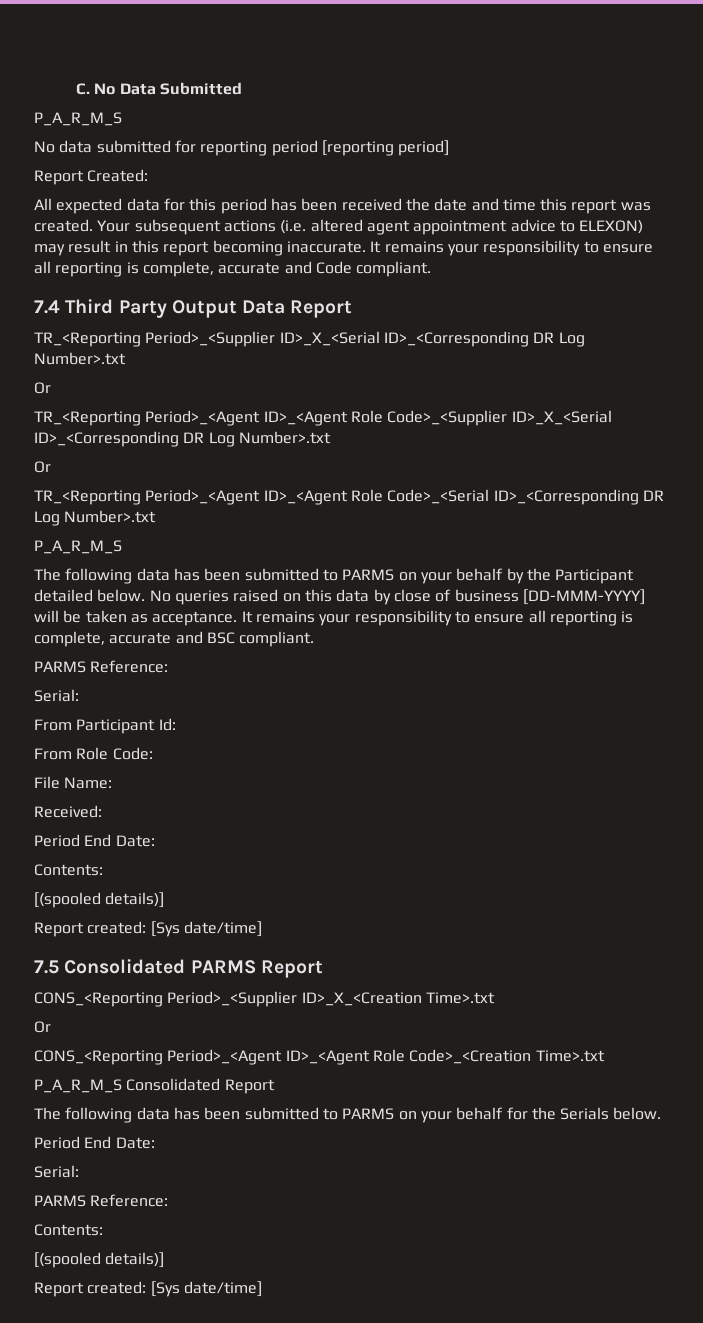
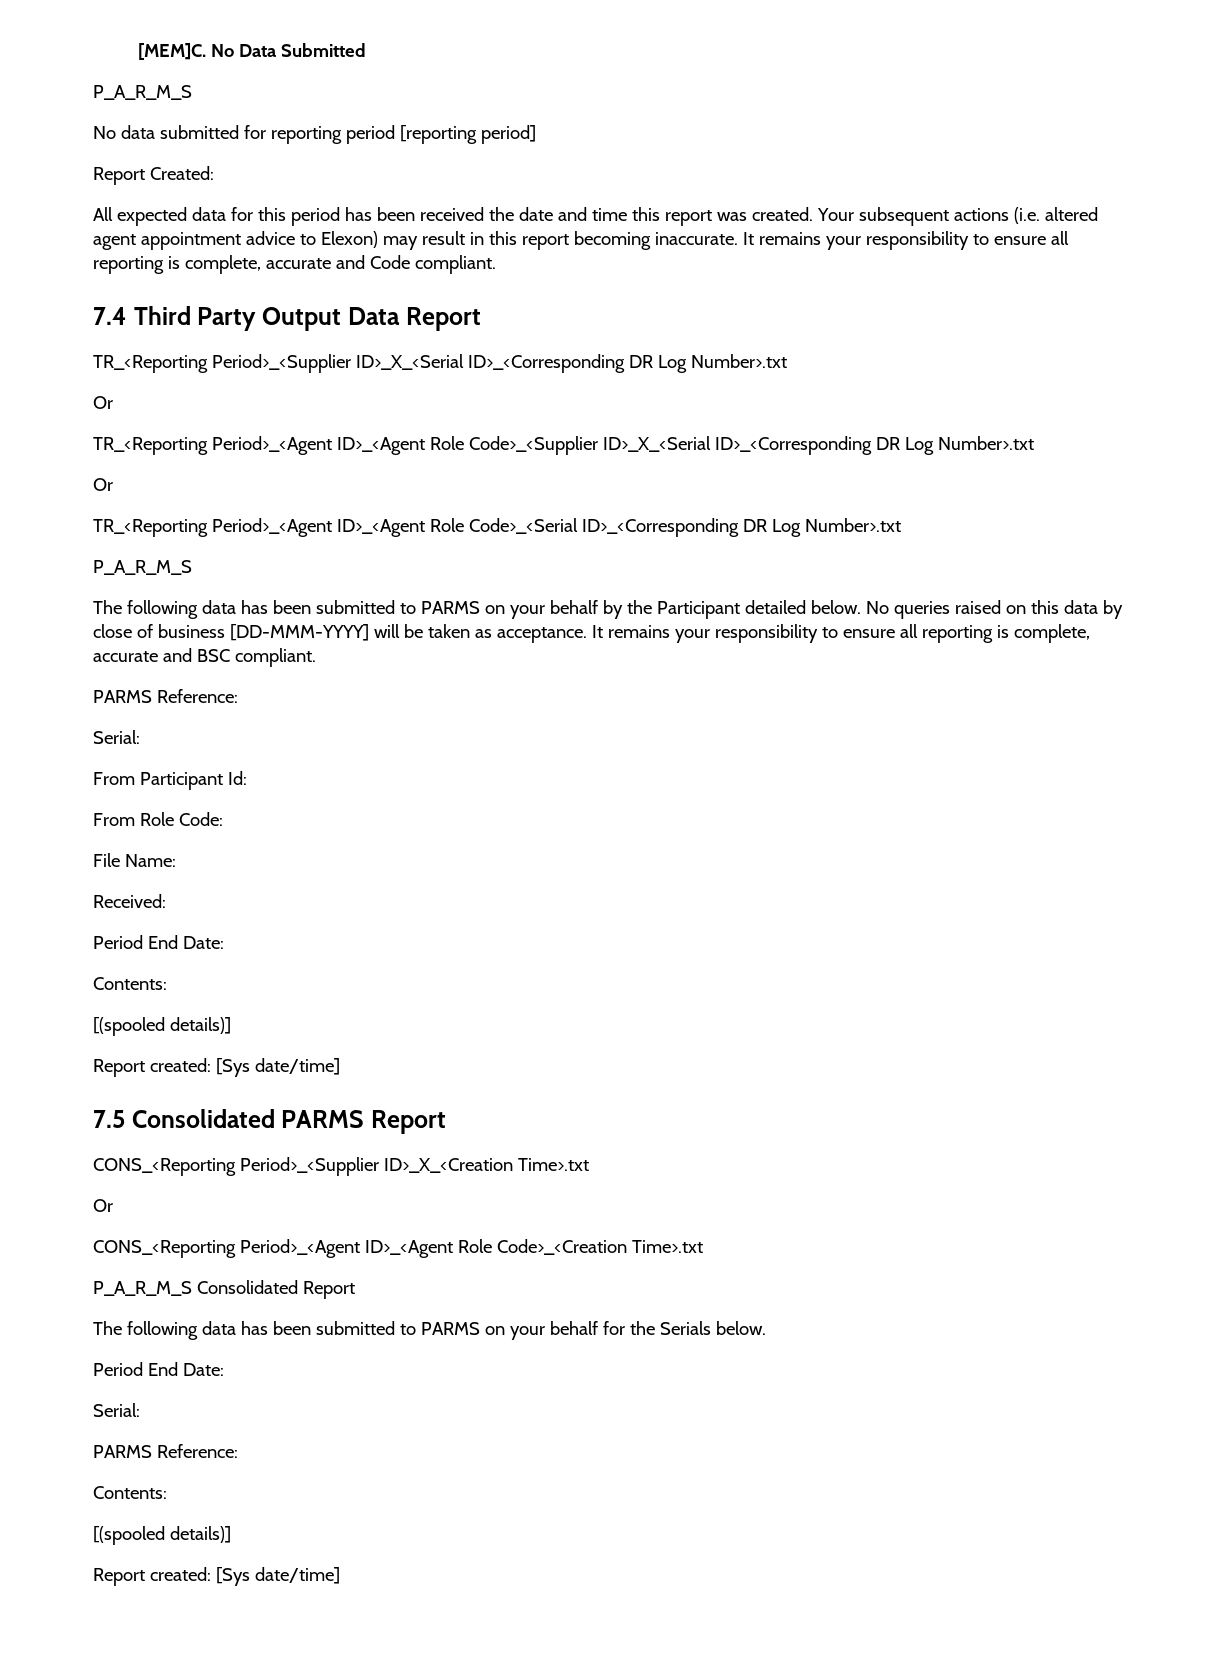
[75,83,90,95] C. -> [138,43,207,60] [MEM]C.
[579,220,644,234] ELEXON) -> [320,231,378,248] Elexon)

